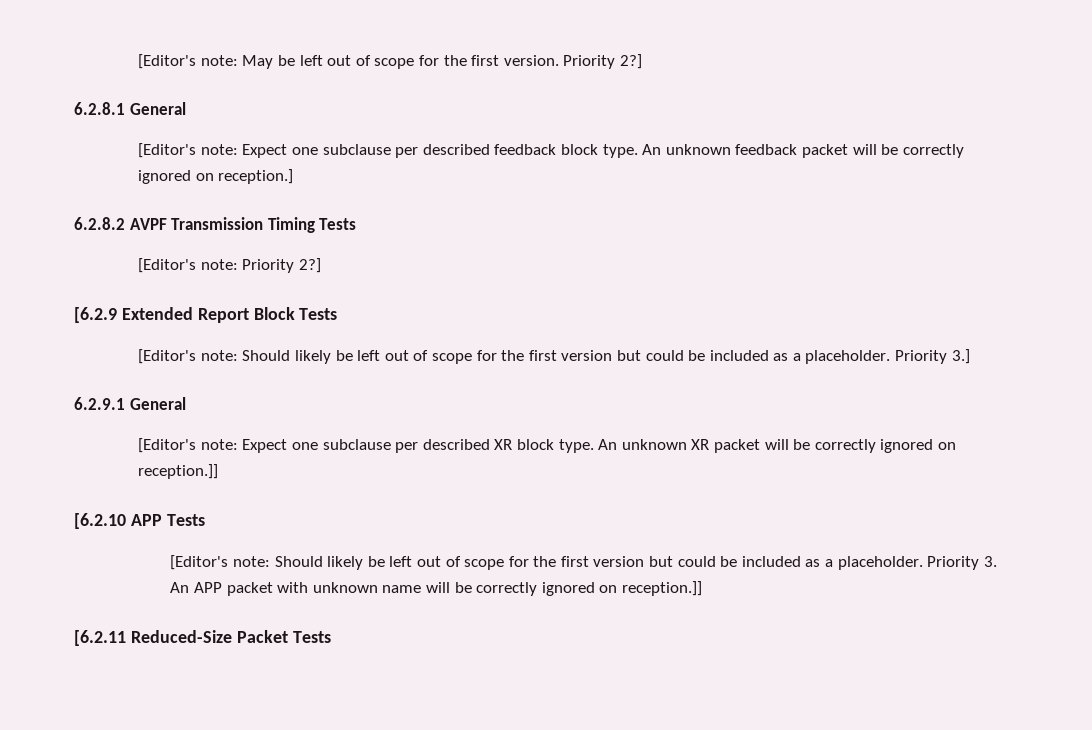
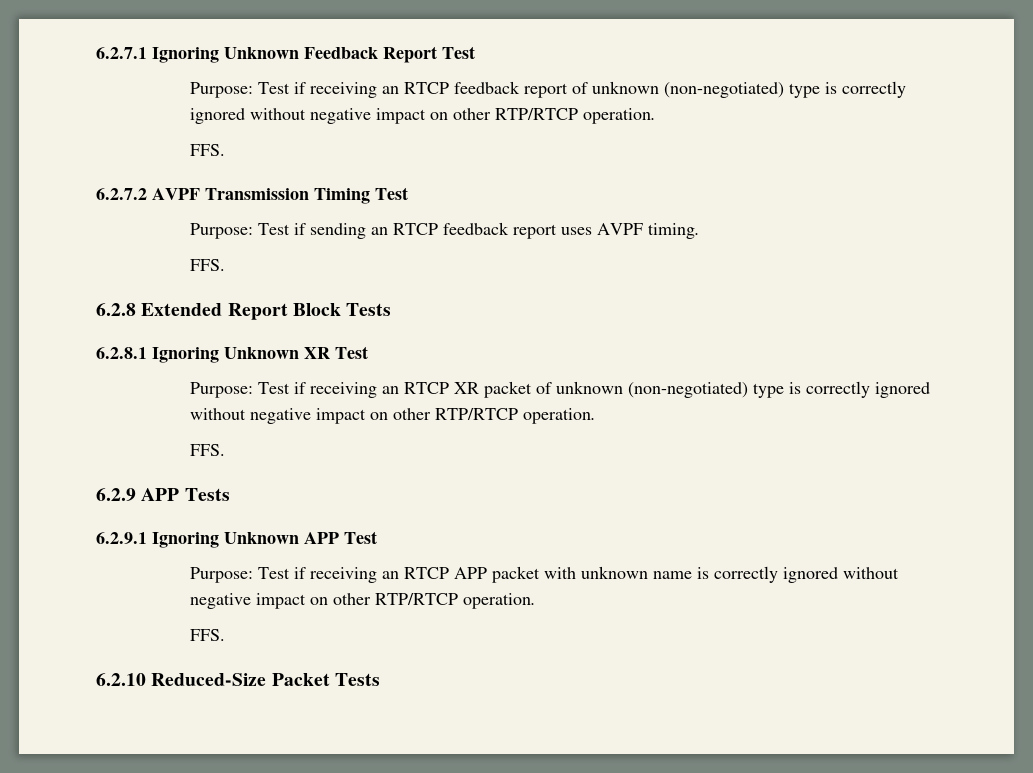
[138,54,642,69] [74,102,186,115] [138,143,964,158] [138,169,294,184] [74,217,357,233] [138,258,322,273] [74,307,338,323] [138,349,970,364] [74,397,186,410] [138,438,956,453] [138,464,219,479] [74,513,205,529] [170,555,997,570] [170,582,190,593] [Editor's note: May be left out of scope for the first version. Priority 2?] // 6.2.8.1 General // [Editor's note: Expect one subclause per described feedback block type. An unknown feedback packet will be correctly ignored on reception.] // 6.2.8.2 AVPF Transmission Timing Tests // [Editor's note: Priority 2?] // [6.2.9 Extended Report Block Tests // [Editor's note: Should likely be left out of scope for the first version but could be included as a placeholder. Priority 3.] // 6.2.9.1 General // [Editor's note: Expect one subclause per described XR block type. An unknown XR packet will be correctly ignored on reception.]] // [6.2.10 APP Tests // [Editor's note: Should likely be left out of scope for the first version but could be included as a placeholder. Priority 3. An -> [96,46,475,63] [189,81,906,98] [189,108,656,124] [189,144,225,156] [96,187,408,204] [189,222,700,239] [189,259,225,271] [96,303,392,320] [96,346,368,363] [189,381,930,398] [189,408,596,424] [189,444,225,456] [96,488,230,501] [96,531,377,548] [189,567,449,583] 6.2.7.1 Ignoring Unknown Feedback Report Test // Purpose: Test if receiving an RTCP feedback report of unknown (non-negotiated) type is correctly ignored without negative impact on other RTP/RTCP operation. // FFS. // 6.2.7.2 AVPF Transmission Timing Test // Purpose: Test if sending an RTCP feedback report uses AVPF timing. // FFS. // 6.2.8 Extended Report Block Tests // 6.2.8.1 Ignoring Unknown XR Test // Purpose: Test if receiving an RTCP XR packet of unknown (non-negotiated) type is correctly ignored without negative impact on other RTP/RTCP operation. // FFS. // 6.2.9 APP Tests // 6.2.9.1 Ignoring Unknown APP Test // Purpose: Test if receiving an RTCP
[425,581,702,596] [74,630,126,646] will be correctly ignored on reception.]] // [6.2.11 -> [696,566,899,583] [189,593,536,609] [189,629,225,641] [96,673,146,686] is correctly ignored without negative impact on other RTP/RTCP operation. // FFS. // 6.2.10

